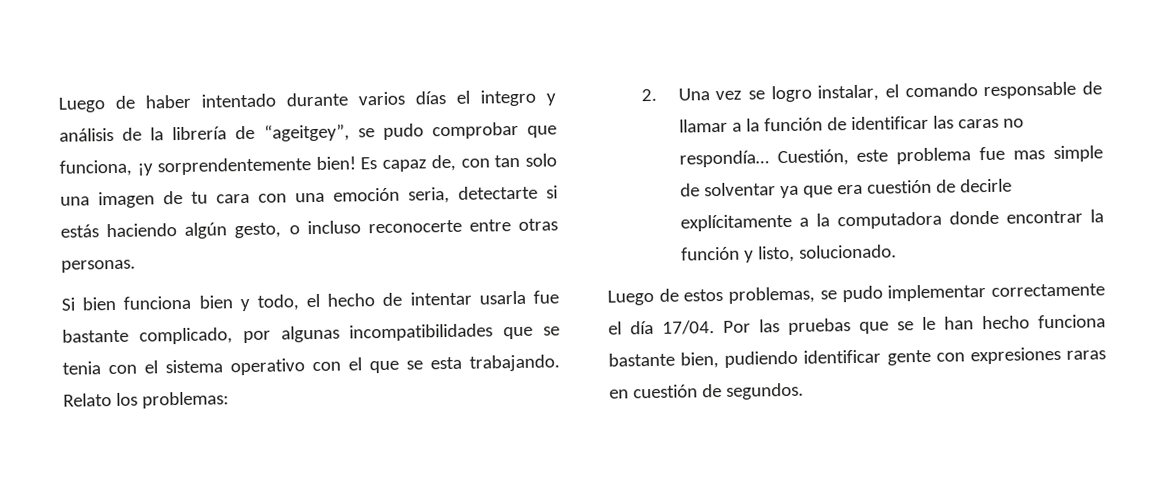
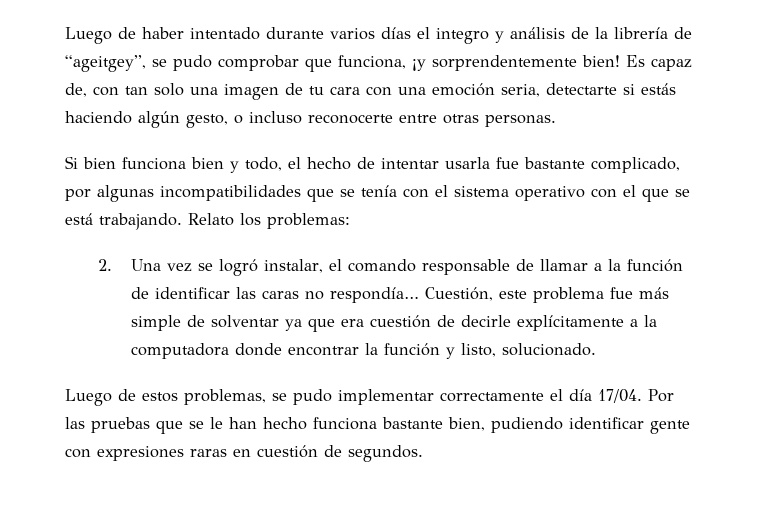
[62,361,101,375] tenia -> [361,185,397,197] tenía
[430,356,462,370] esta -> [65,213,93,225] está
[770,85,812,103] logro -> [218,259,258,276] logró
[1013,150,1046,160] mas -> [638,287,669,299] más

